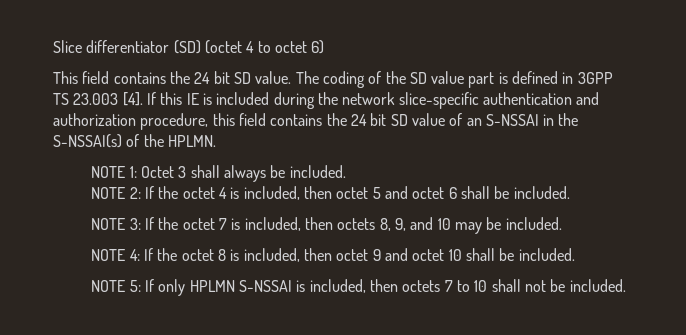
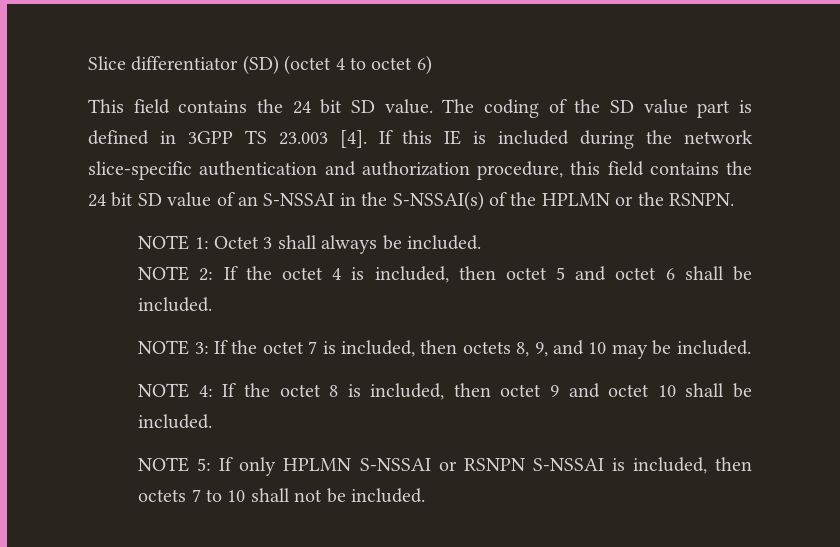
[167,135,216,147] HPLMN. -> [541,192,734,206] HPLMN or the RSNPN.
(293, 286) none -> [438,458,604,471] or RSNPN S-NSSAI

